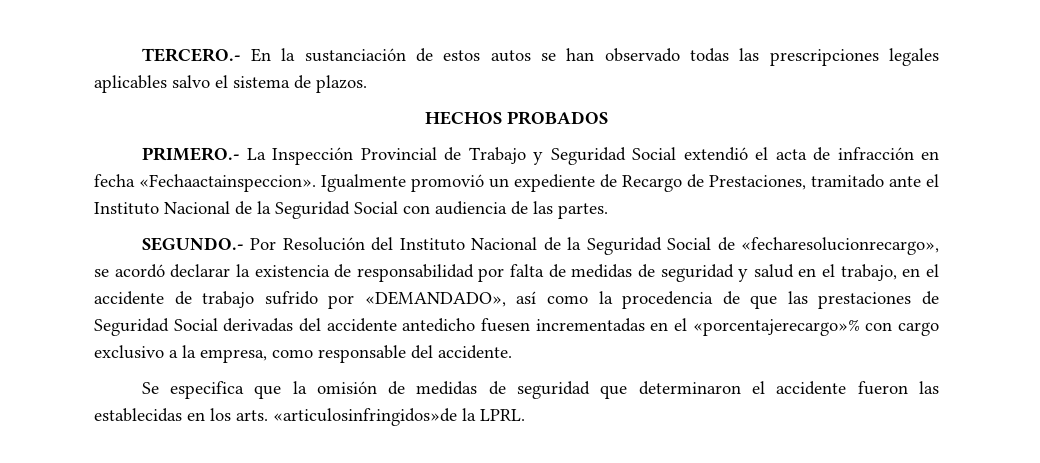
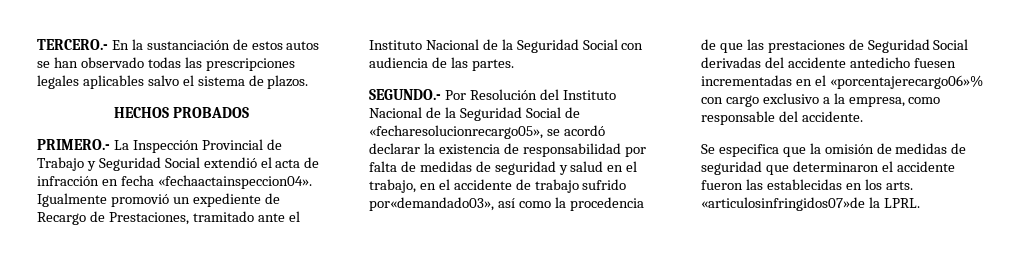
[139,174,316,192] «Fechaactainspeccion». -> [157,175,312,189] «fechaactainspeccion04».
[741,237,940,255] «fecharesolucionrecargo», -> [369,125,543,139] «fecharesolucionrecargo05»,
[328,291,506,309] por «DEMANDADO», -> [369,197,494,211] por«demandado03»,
[692,319,860,336] «porcentajerecargo»% -> [829,75,983,89] «porcentajerecargo06»%
[273,408,457,426] «articulosinfringidos»de -> [701,197,865,211] «articulosinfringidos07»de

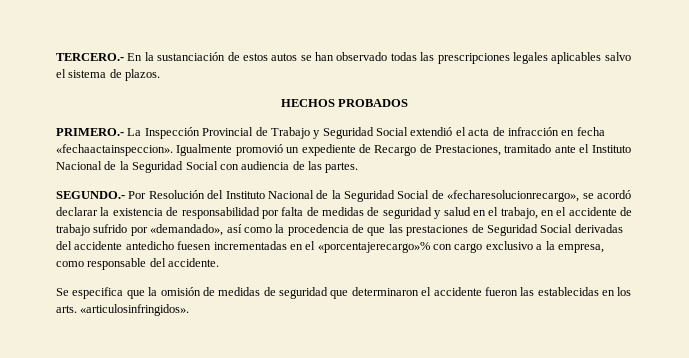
[157,175,312,189] «fechaactainspeccion04». -> [56,144,173,156] «fechaactainspeccion».
[369,125,543,139] «fecharesolucionrecargo05», -> [447,190,580,202] «fecharesolucionrecargo»,
[369,197,494,211] por«demandado03», -> [130,224,224,236] por «demandado»,
[829,75,983,89] «porcentajerecargo06»% -> [317,242,430,253] «porcentajerecargo»%
[701,197,920,211] «articulosinfringidos07»de la LPRL. -> [80,304,190,316] «articulosinfringidos».

